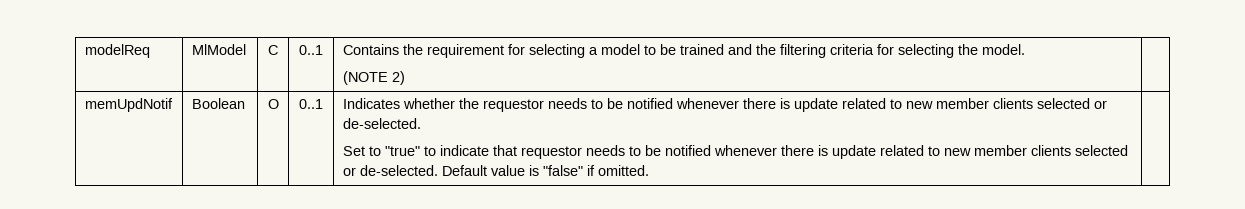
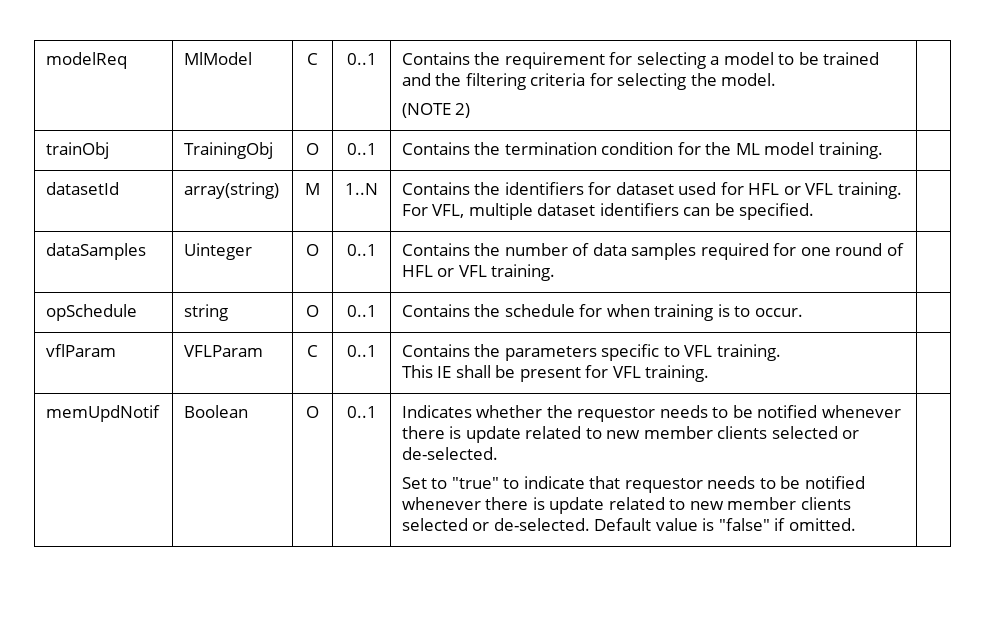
(405, 78) none -> [46,142,110,159] [184,142,274,159] [306,143,319,155] [346,143,377,155] [402,142,883,159] [46,182,120,195] [184,182,280,199] [305,183,320,195] [345,183,378,195] [402,182,902,199] [402,203,815,220] [46,243,147,260] [184,243,253,260] [306,244,319,256] [346,244,377,256] [402,243,904,260] [402,264,556,281] [46,304,138,321] [184,304,229,321] [306,305,319,317] [346,305,377,317] [402,304,803,321] [46,344,117,357] [184,345,264,357] [307,345,318,357] [346,345,377,357] [402,344,781,361] [402,365,710,382] // trainObj | TrainingObj | O | 0..1 | Contains the termination condition for the ML model training. | // datasetId | array(string) | M | 1..N | Contains the identifiers for dataset used for HFL or VFL training. For VFL, multiple dataset identifiers can be specified. | // dataSamples | Uinteger | O | 0..1 | Contains the number of data samples required for one round of HFL or VFL training. | // opSchedule | string | O | 0..1 | Contains the schedule for when training is to occur. | // vflParam | VFLParam | C | 0..1 | Contains the parameters specific to VFL training. // This IE shall be present for VFL training. |

